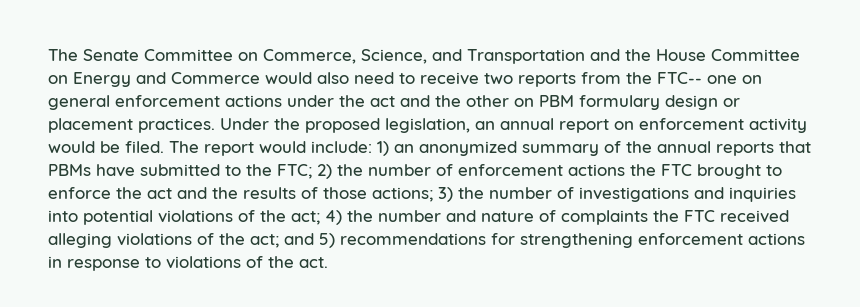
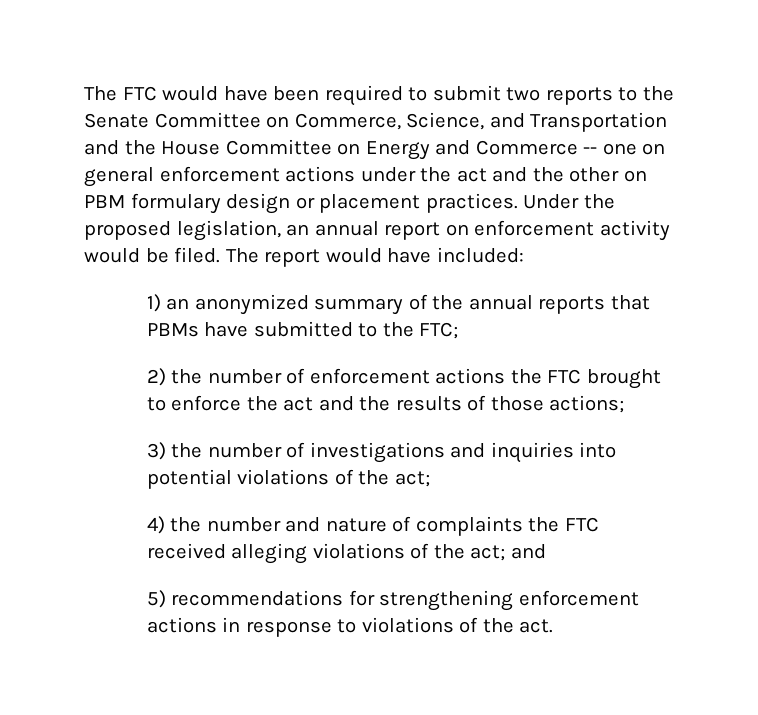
[48,49,78,61] The -> [84,85,674,106] The FTC would have been required to submit two reports to the
[265,72,702,87] would also need to receive two reports from the FTC-- -> [583,147,598,154] --
[311,141,372,153] include: -> [387,247,524,263] have included: //
(312, 171) none -> (459, 330) //
(433, 194) none -> (625, 404) //
(320, 218) none -> (430, 479) //
(314, 239) none -> (546, 551) //

